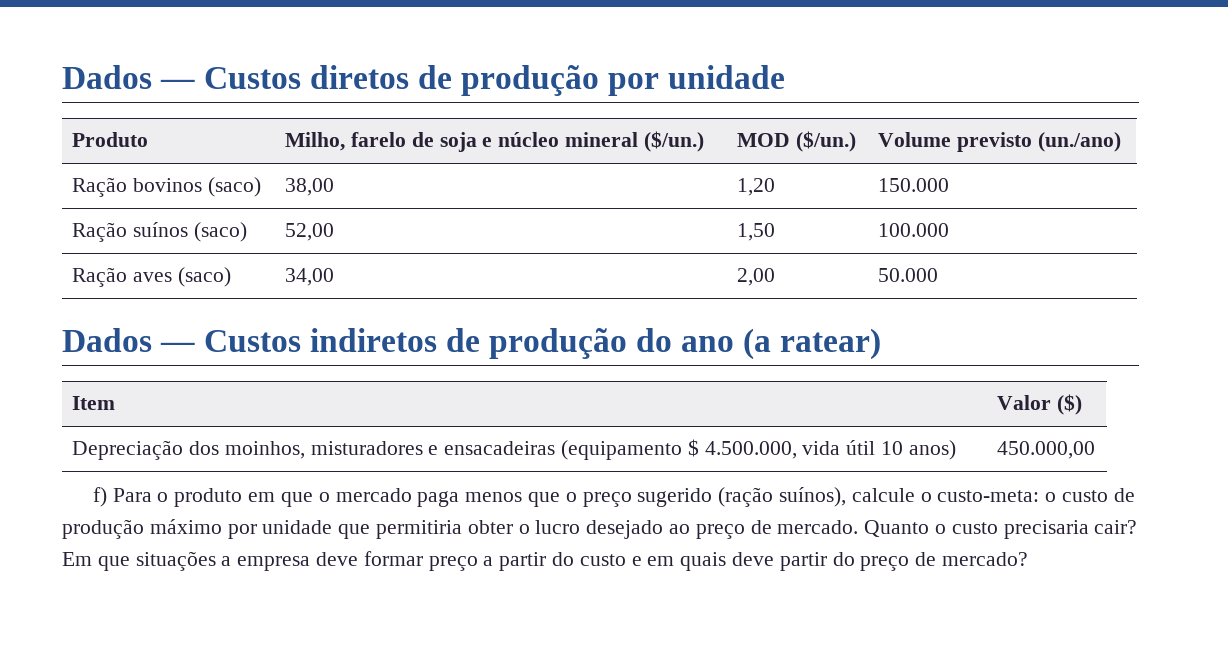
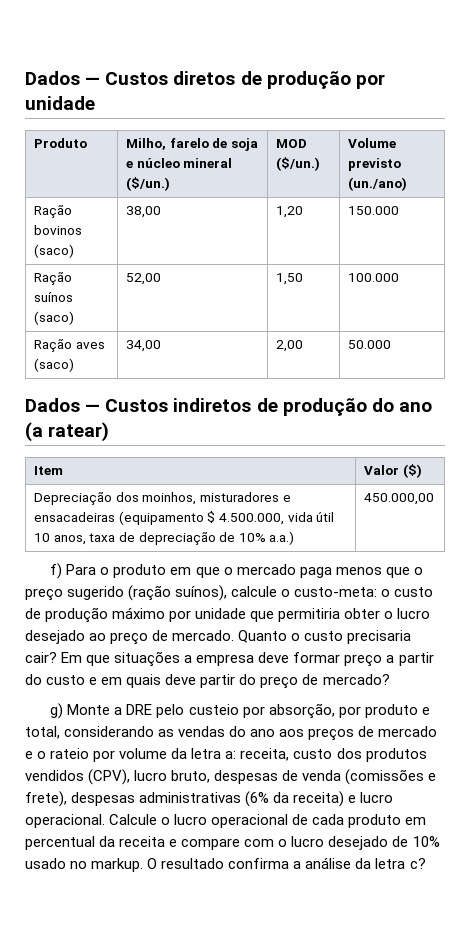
[908,440,956,460] anos) -> [53,531,295,545] anos, taxa de depreciação de 10% a.a.)
(1029, 559) none -> [50,703,430,719] [25,726,438,741] [25,748,427,762] [25,769,437,785] [25,791,394,807] [25,814,427,828] [25,836,440,850] [25,857,426,872] // g) Monte a DRE pelo custeio por absorção, por produto e total, considerando as vendas do ano aos preços de mercado e o rateio por volume da letra a: receita, custo dos produtos vendidos (CPV), lucro bruto, despesas de venda (comissões e frete), despesas administrativas (6% da receita) e lucro operacional. Calcule o lucro operacional de cada produto em percentual da receita e compare com o lucro desejado de 10% usado no markup. O resultado confirma a análise da letra c?

